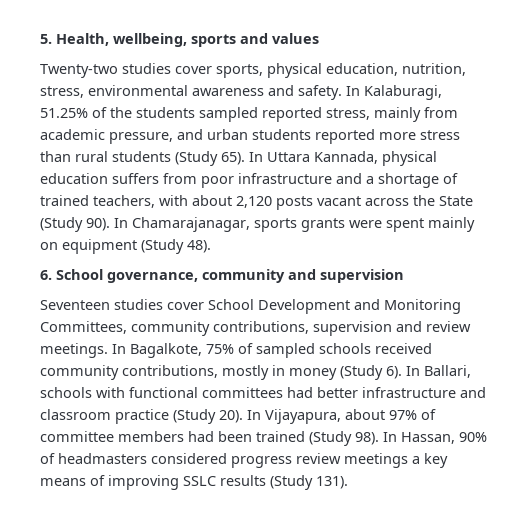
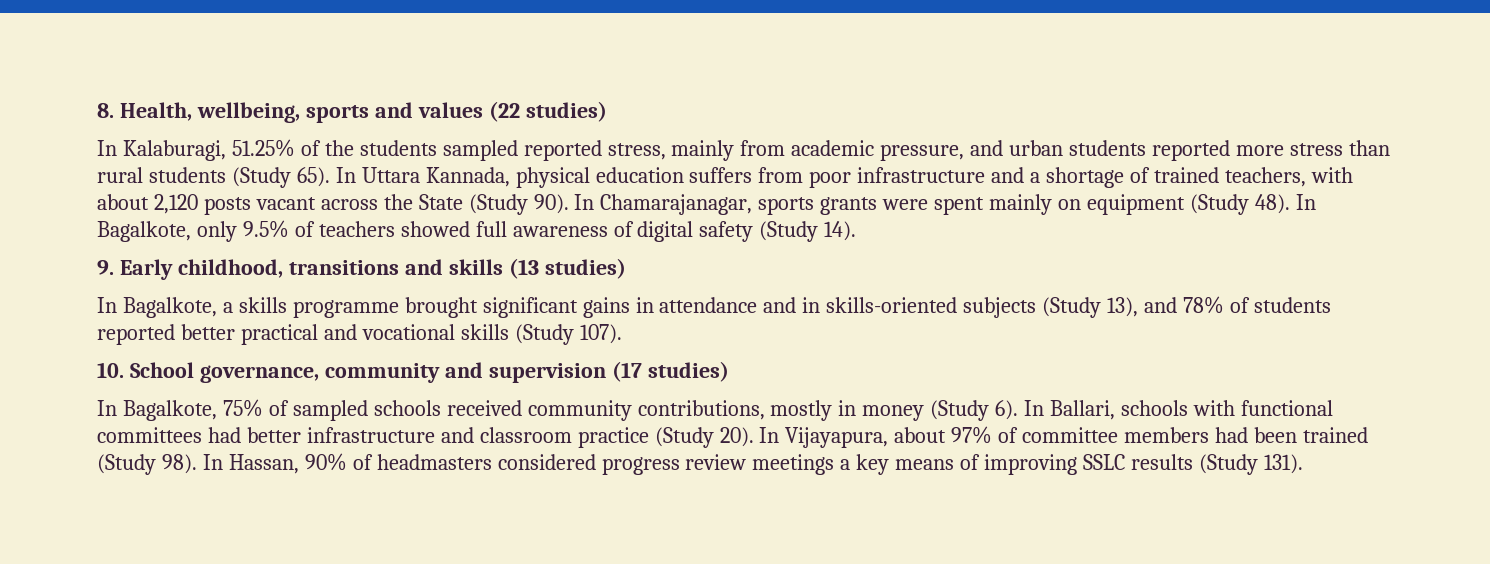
[40,34,52,44] 5. -> [97,103,114,118] 8.
[40,63,466,78] [40,85,342,100] // Twenty-two studies cover sports, physical education, nutrition, stress, environmental awareness and safety. -> [488,101,607,122] (22 studies) //
[40,270,52,280] // 6. -> [1295,194,1316,210] [97,220,857,242] [97,258,626,280] [97,296,1331,318] [97,324,622,345] [97,362,124,378] In Bagalkote, only 9.5% of teachers showed full awareness of digital safety (Study 14). // 9. Early childhood, transitions and skills (13 studies) // In Bagalkote, a skills programme brought significant gains in attendance and in skills-oriented subjects (Study 13), and 78% of students reported better practical and vocational skills (Study 107). // 10.
[40,299,461,314] [40,321,471,336] [40,343,108,358] // Seventeen studies cover School Development and Monitoring Committees, community contributions, supervision and review meetings. -> [611,361,729,382] (17 studies) //

